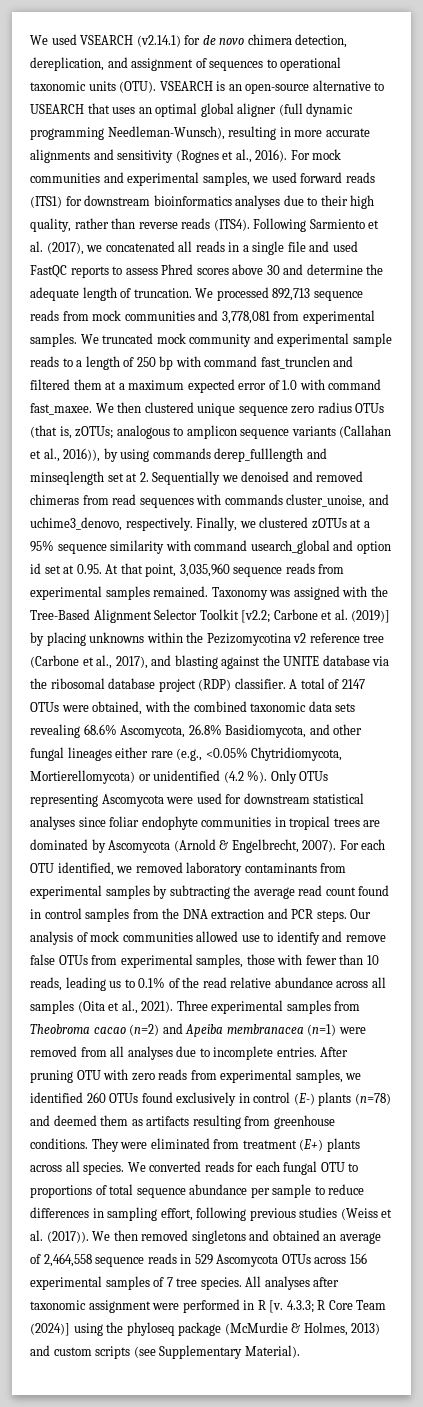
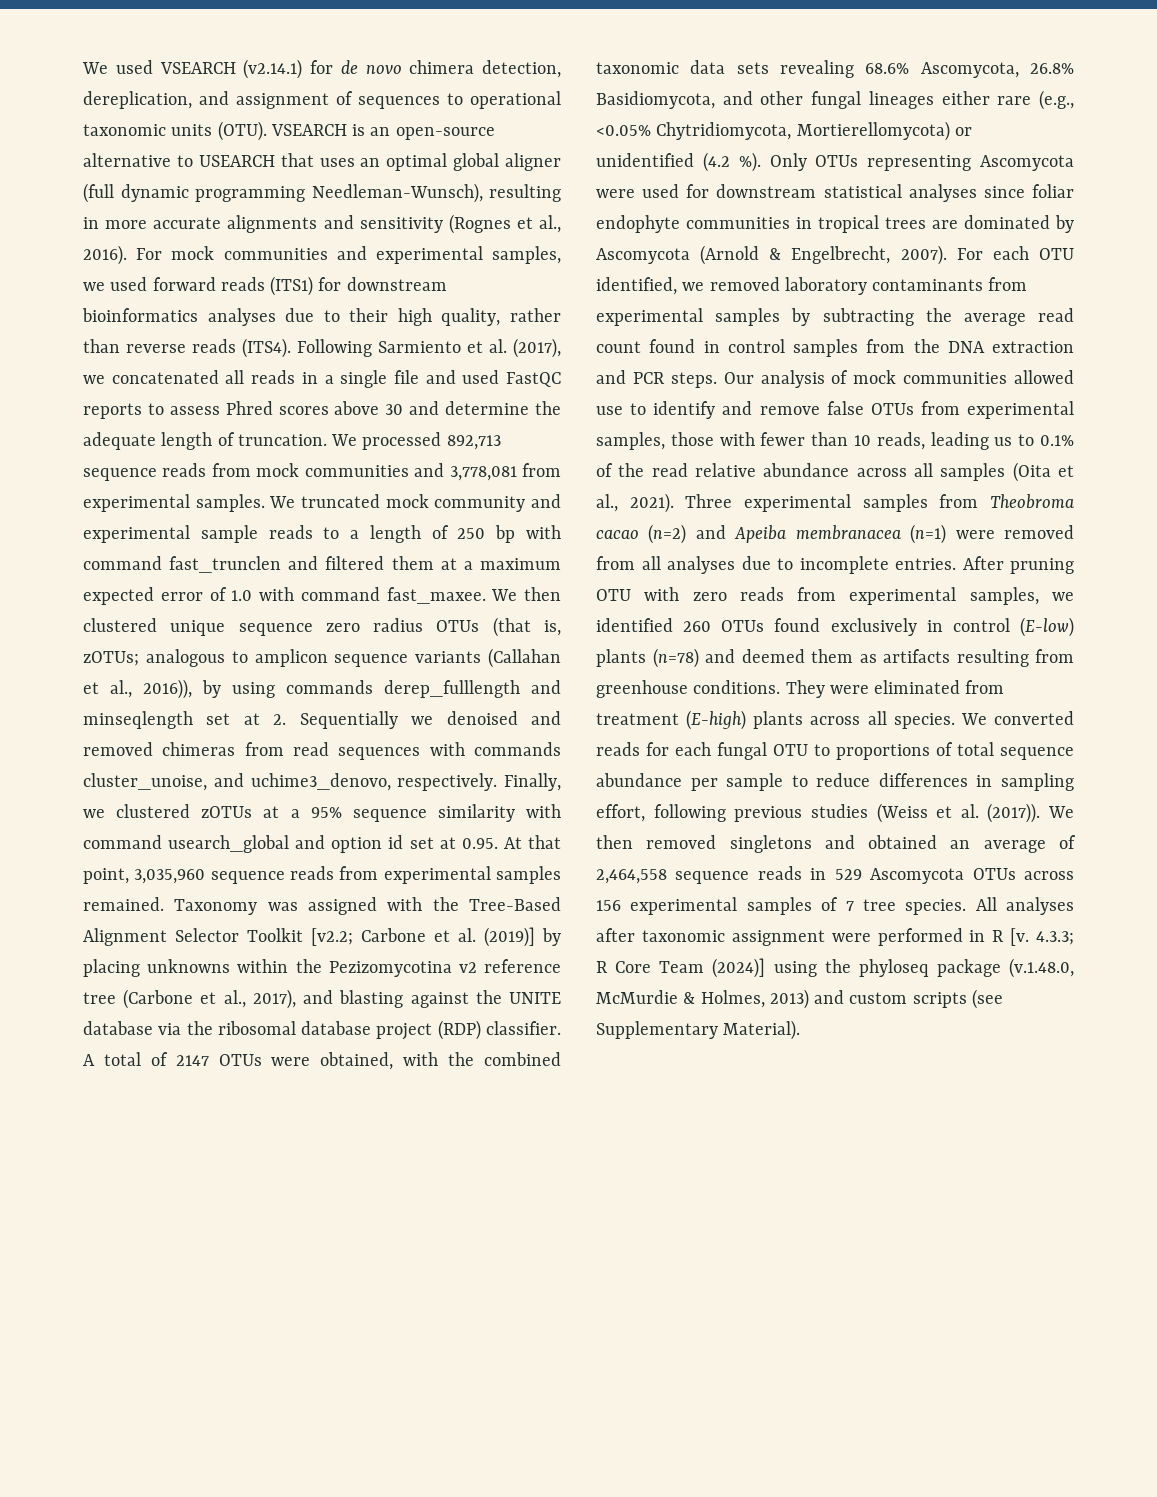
[293,1093,315,1105] (E-) -> [1020,617,1074,637] (E-low)
[299,1139,324,1151] (E+) -> [686,710,747,730] (E-high)
[224,1322,288,1335] (McMurdie -> [1009,958,1074,978] [596,990,678,1004] (v.1.48.0, McMurdie

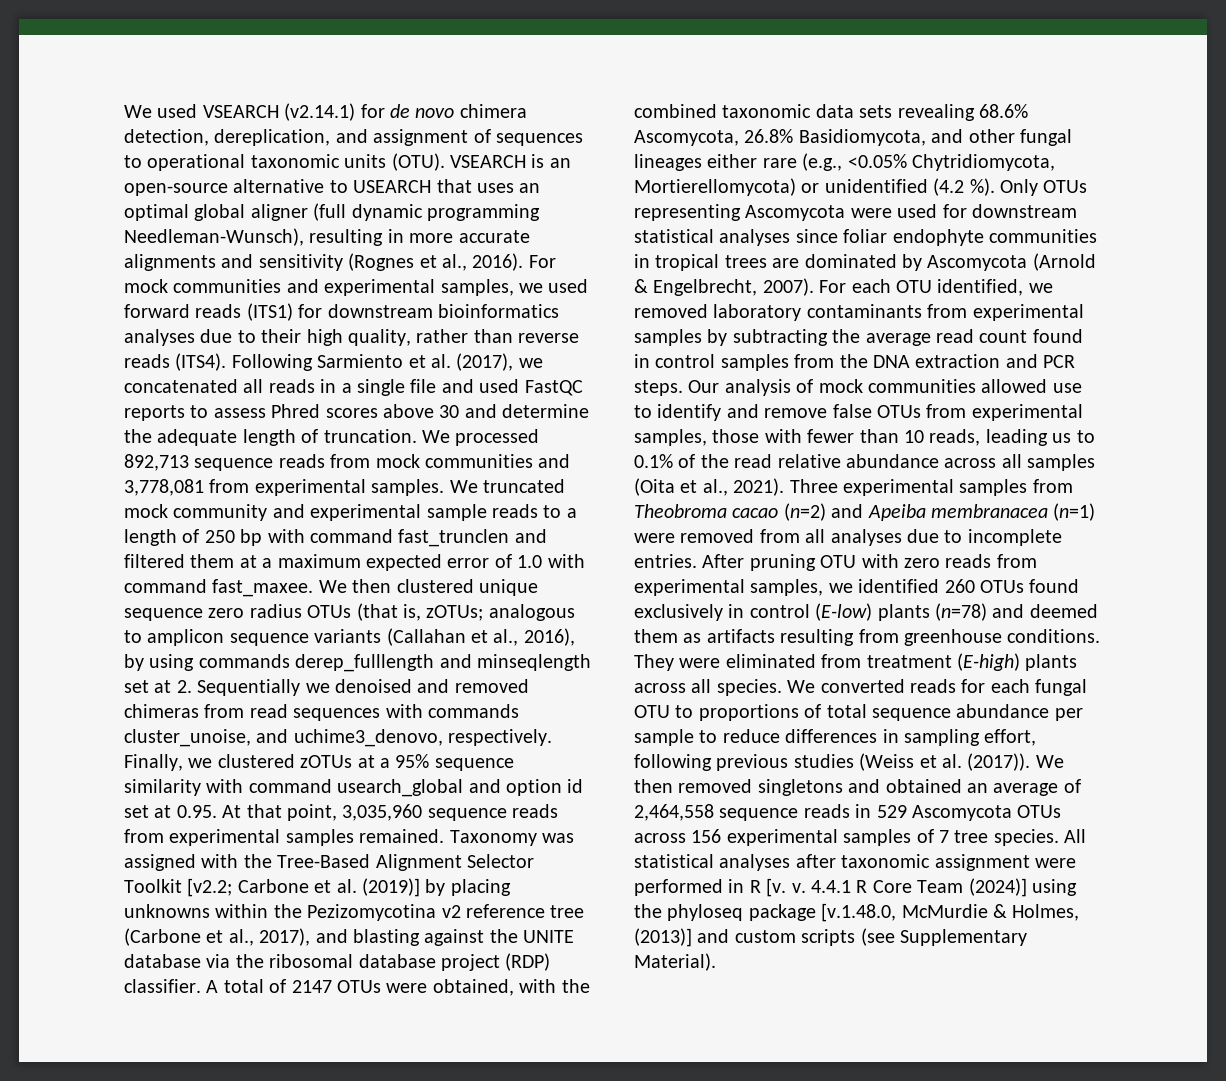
[143,679,192,699] 2016)), -> [523,628,575,646] 2016),
(997, 904) none -> [634,854,714,868] statistical
[1036,931,1074,945] 4.3.3; -> [791,880,851,893] v. 4.4.1
[1009,958,1074,978] (v.1.48.0, -> [821,903,897,922] [v.1.48.0,
[769,989,809,1009] 2013) -> [634,928,692,947] (2013)]

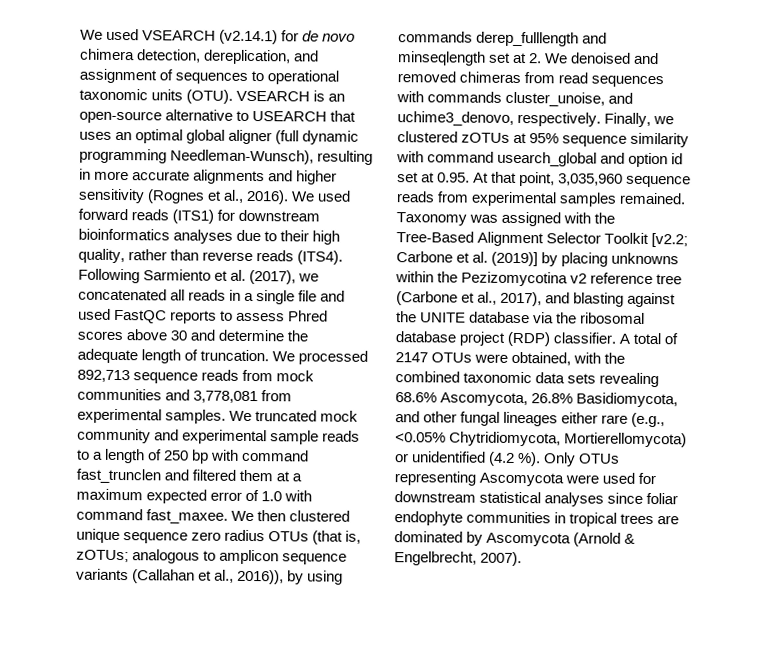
(254, 261) none -> [296,170,338,185] higher
[528,255,556,268] [124,279,543,296] For mock communities and experimental samples, we -> [291,191,316,202] We
[523,628,575,646] 2016), -> [237,569,285,585] 2016)),
[197,679,330,696] Sequentially we -> [545,53,569,64] We
[380,758,390,768] a -> (528, 138) none
[819,279,1053,296] [634,304,1084,321] [634,329,1083,346] [634,354,1076,371] [634,379,1082,396] [634,404,1083,421] [634,429,1095,446] [634,454,1096,471] [634,478,1073,496] [634,503,1096,521] [634,529,1062,546] [634,554,1037,571] [634,579,1080,596] [634,603,1098,621] [634,629,1101,646] [634,653,1078,671] [634,679,1088,696] [634,704,1083,721] [634,729,1037,746] [634,753,1064,771] [634,779,1081,796] [634,804,1062,821] [634,829,1087,846] [634,854,1076,871] [634,878,1077,897] [634,903,1080,922] [634,928,1027,947] [634,953,716,971] For each OTU identified, we removed laboratory contaminants from experimental samples by subtracting the average read count found in control samples from the DNA extraction and PCR steps. Our analysis of mock communities allowed use to identify and remove false OTUs from experimental samples, those with fewer than 10 reads, leading us to 0.1% of the read relative abundance across all samples (Oita et al., 2021). Three experimental samples from Theobroma cacao (n=2) and Apeiba membranacea (n=1) were removed from all analyses due to incomplete entries. After pruning OTU with zero reads from experimental samples, we identified 260 OTUs found exclusively in control (E-low) plants (n=78) and deemed them as artifacts resulting from greenhouse conditions. They were eliminated from treatment (E-high) plants across all species. We converted reads for each fungal OTU to proportions of total sequence abundance per sample to reduce differences in sampling effort, following previous studies (Weiss et al. (2017)). We then removed singletons and obtained an average of 2,464,558 sequence reads in 529 Ascomycota OTUs across 156 experimental samples of 7 tree species. All statistical analyses after taxonomic assignment were performed in R [v. v. 4.4.1 R Core Team (2024)] using the phyloseq package [v.1.48.0, McMurdie & Holmes, (2013)] and custom scripts (see Supplementary Material). -> (523, 559) none

